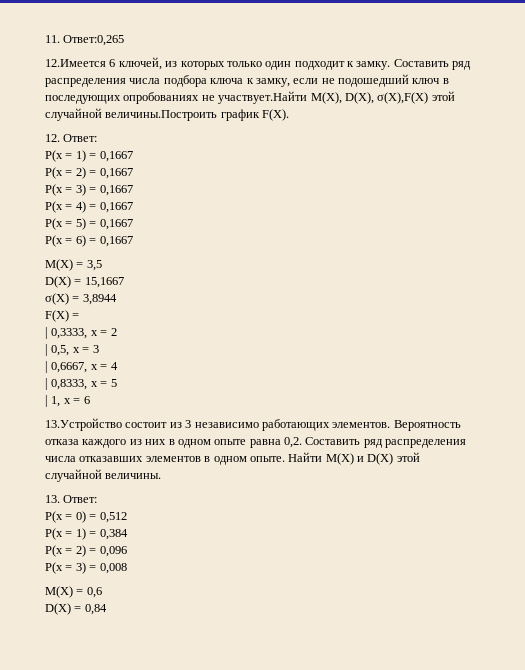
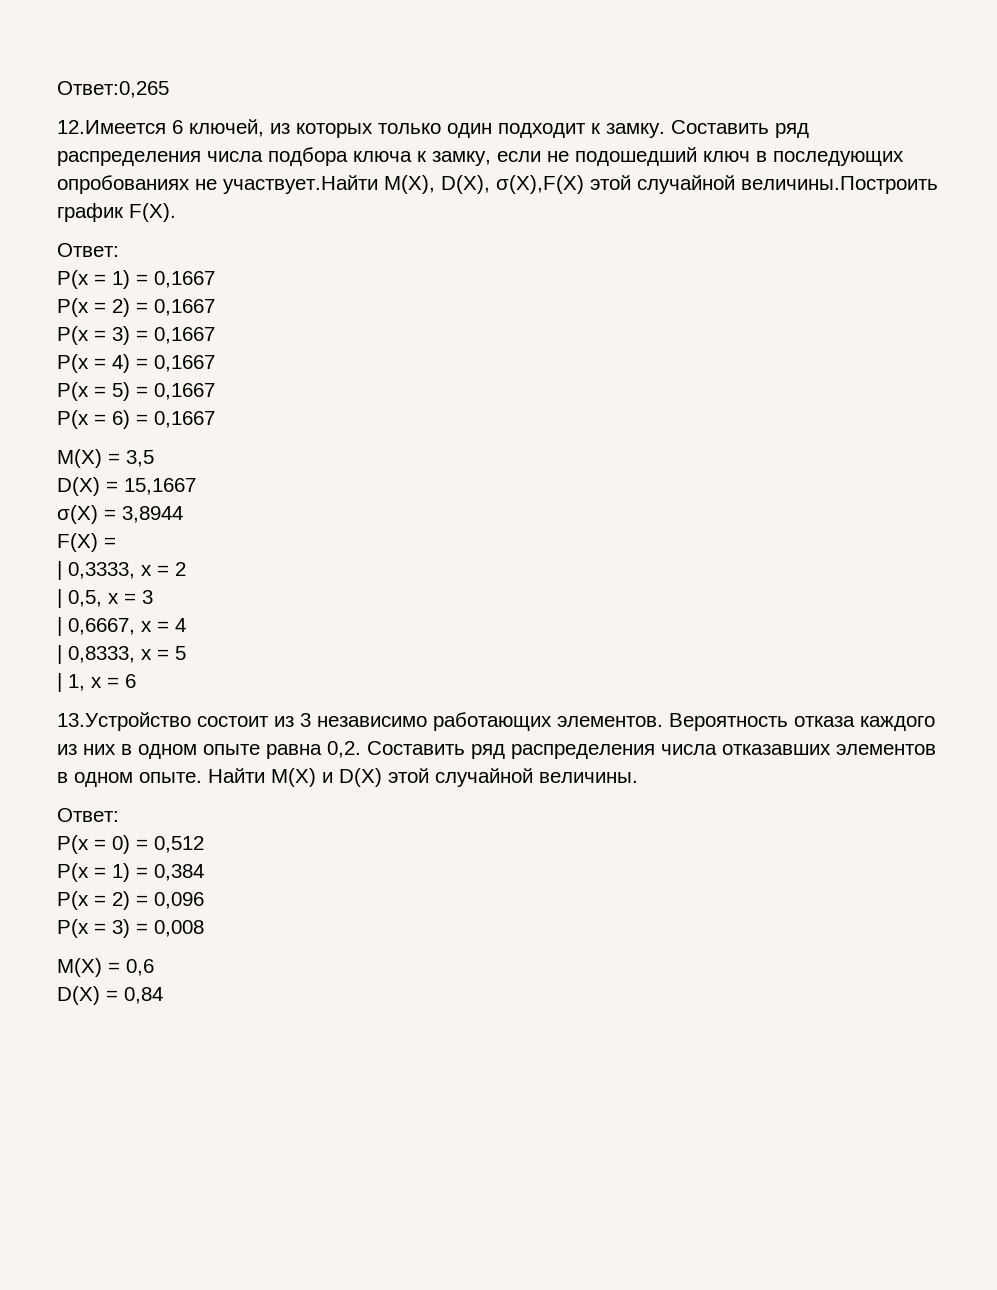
[45,35,60,43] 11. -> (57, 89) none
[45,134,60,142] 12. -> (176, 212) none
[45,495,60,503] 13. -> (638, 777) none

